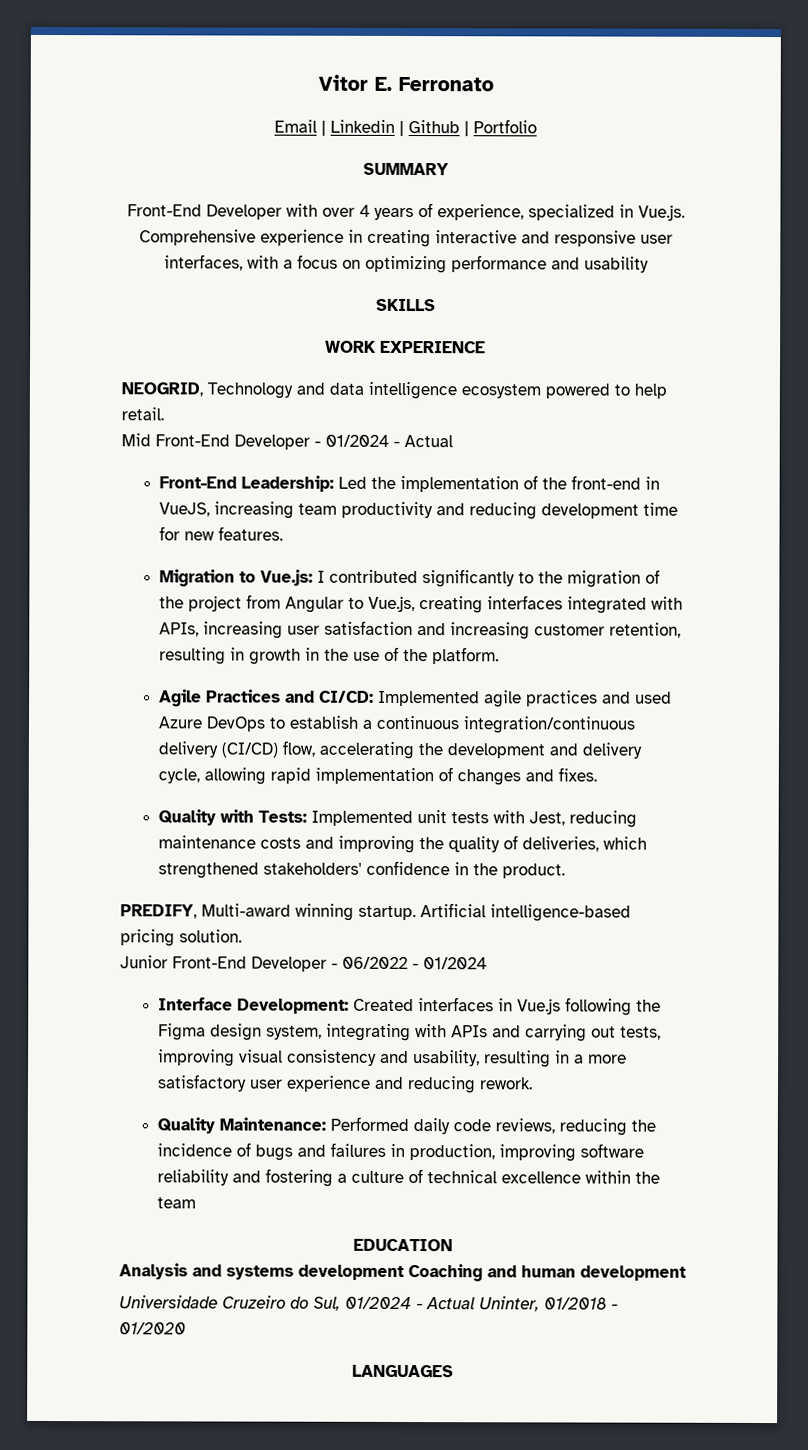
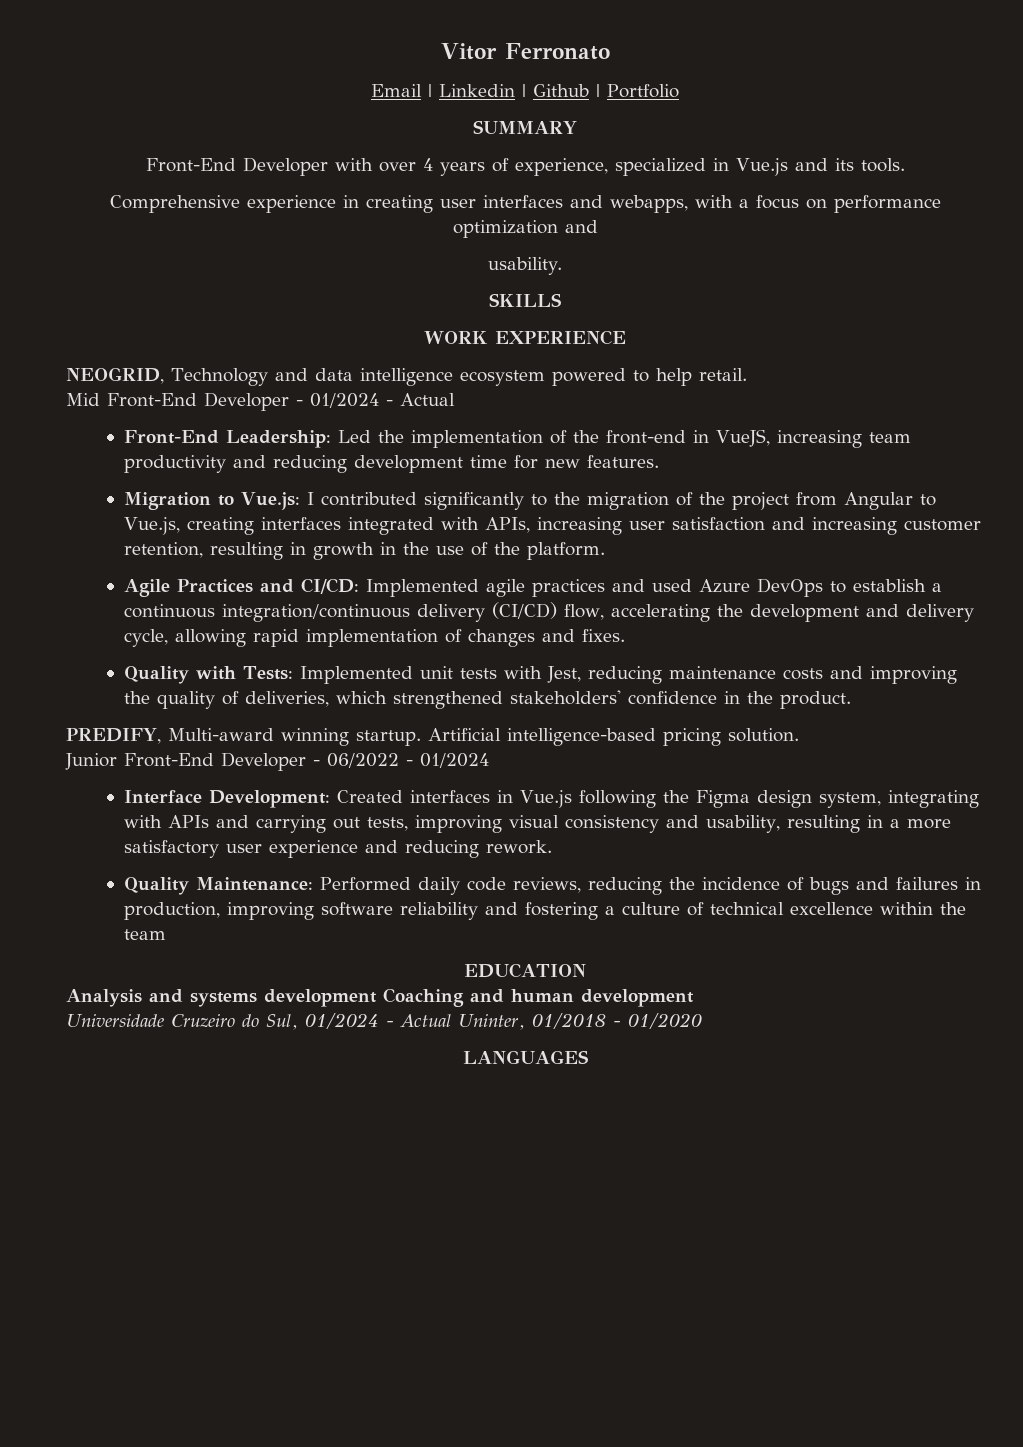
[373,76,392,91] E. -> (497, 51) none
[637,204,685,221] [138,229,673,248] [163,254,243,271] Vue.js. Comprehensive experience in creating interactive and responsive user interfaces, -> [735,158,905,176] [109,195,688,213] Vue.js and its tools. // Comprehensive experience in creating user interfaces and webapps,
[364,255,649,274] optimizing performance and usability -> [833,195,941,213] [452,220,598,238] [487,257,563,275] performance optimization and // usability.

